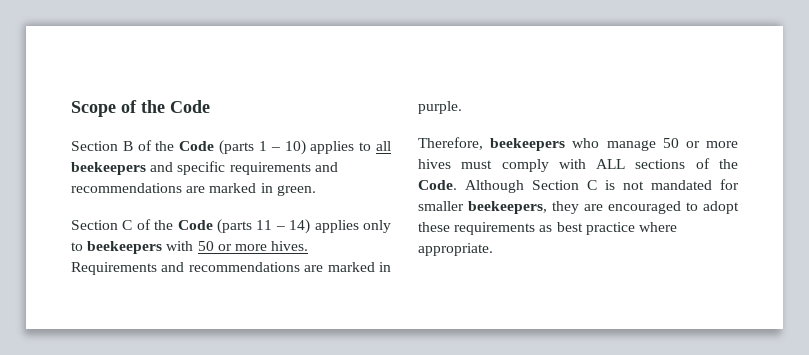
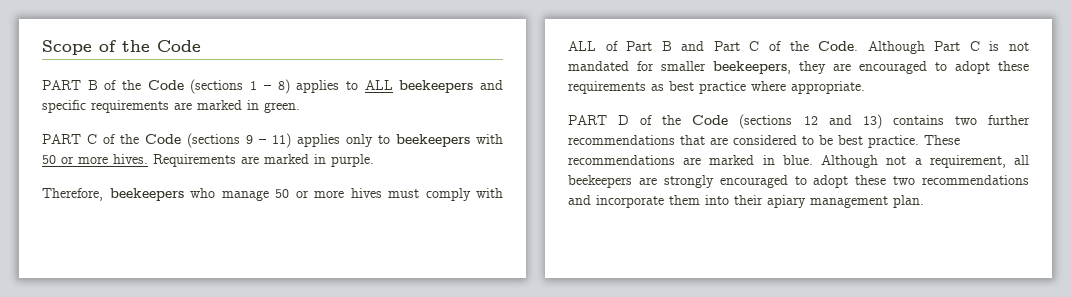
[71,141,118,151] Section -> [42,80,81,90] PART
[219,140,255,155] (parts -> [190,79,244,94] (sections
[284,140,306,155] 10) -> [277,79,290,94] 8)
[375,141,391,151] all -> [364,80,393,90] ALL
[314,162,338,172] [71,183,182,193] and recommendations -> (169, 106) none
[71,220,118,230] Section -> [42,134,81,144] PART
[217,219,311,234] (parts 11 – 14) -> [187,133,291,148] (sections 9 – 11)
[161,262,300,272] and recommendations -> (236, 160) none
[635,159,686,169] sections -> [605,41,760,51] of Part B and Part C
[532,180,579,190] Section -> [934,41,961,51] Part
(493, 249) none -> [568,114,1030,129] [568,135,960,148] [568,155,1029,168] [568,175,1029,188] [568,195,924,208] // PART D of the Code (sections 12 and 13) contains two further recommendations that are considered to be best practice. These recommendations are marked in blue. Although not a requirement, all beekeepers are strongly encouraged to adopt these two recommendations and incorporate them into their apiary management plan.

